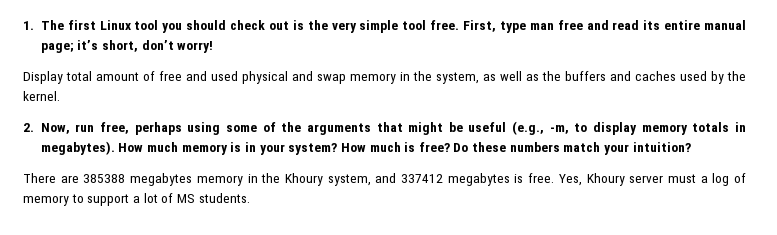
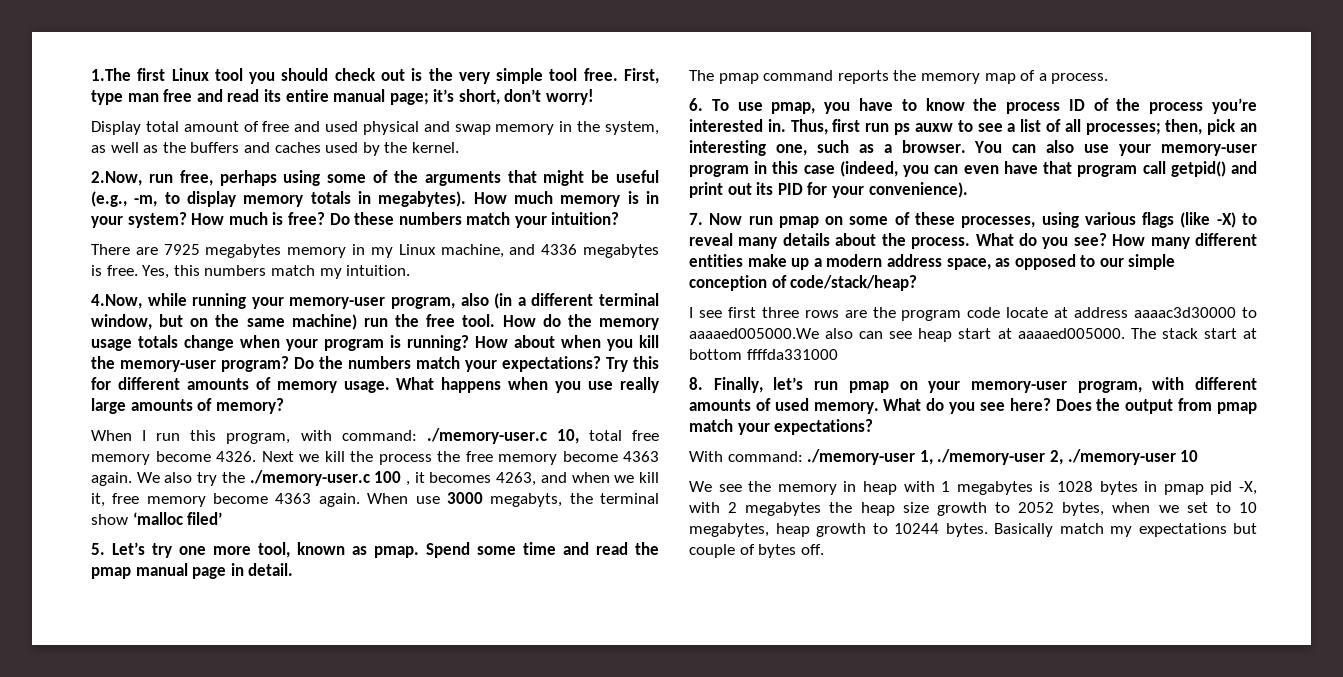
[23,20,64,30] 1. The -> [91,68,131,81] 1.The
[23,123,70,134] 2. Now, -> [91,171,142,186] 2.Now,
[83,174,126,183] 385388 -> [163,244,200,255] 7925
[261,173,747,186] [23,193,250,206] the Khoury system, and 337412 megabytes is free. Yes, Khoury server must a log of memory to support a lot of MS students. -> [370,244,659,258] [91,265,411,279] [91,293,660,309] [91,314,659,330] [91,335,659,351] [91,356,659,372] [91,377,660,393] [91,398,284,414] [91,428,660,444] [91,451,659,465] [91,470,659,486] [91,492,659,507] [91,512,223,525] [91,542,659,558] [91,563,294,579] [689,70,1109,84] [689,98,1257,114] [689,119,1257,135] [689,140,1257,156] [689,161,1257,177] [689,182,968,198] [689,212,1257,228] [689,233,1257,249] [689,254,1176,270] [689,275,918,291] [689,307,1257,321] [689,328,1257,342] [689,349,838,360] [689,377,1257,393] [689,398,1257,414] [689,419,874,435] [689,449,1199,465] [689,481,1257,495] [689,502,1257,516] [689,523,1257,537] [689,544,824,558] my Linux machine, and 4336 megabytes is free. Yes, this numbers match my intuition. // 4.Now, while running your memory-user program, also (in a different terminal window, but on the same machine) run the free tool. How do the memory usage totals change when your program is running? How about when you kill the memory-user program? Do the numbers match your expectations? Try this for different amounts of memory usage. What happens when you use really large amounts of memory? // When I run this program, with command: ./memory-user.c 10, total free memory become 4326. Next we kill the process the free memory become 4363 again. We also try the ./memory-user.c 100 , it becomes 4263, and when we kill it, free memory become 4363 again. When use 3000 megabyts, the terminal show ‘malloc filed’ // 5. Let’s try one more tool, known as pmap. Spend some time and read the pmap manual page in detail. // The pmap command reports the memory map of a process. // 6. To use pmap, you have to know the process ID of the process you’re interested in. Thus, first run ps auxw to see a list of all processes; then, pick an interesting one, such as a browser. You can also use your memory-user program in this case (indeed, you can even have that program call getpid() and print out its PID for your convenience). // 7. Now run pmap on some of these processes, using various flags (like -X) to reveal many details about the process. What do you see? How many different entities make up a modern address space, as opposed to our simple conception of code/stack/heap? // I see first three rows are the program code locate at address aaaac3d30000 to aaaaed005000.We also can see heap start at aaaaed005000. The stack start at bottom ffffda331000 // 8. Finally, let’s run pmap on your memory-user program, with different amounts of used memory. What do you see here? Does the output from pmap match your expectations? // With command: ./memory-user 1, ./memory-user 2, ./memory-user 10 // We see the memory in heap with 1 megabytes is 1028 bytes in pmap pid -X, with 2 megabytes the heap size growth to 2052 bytes, when we set to 10 megabytes, heap growth to 10244 bytes. Basically match my expectations but couple of bytes off.

